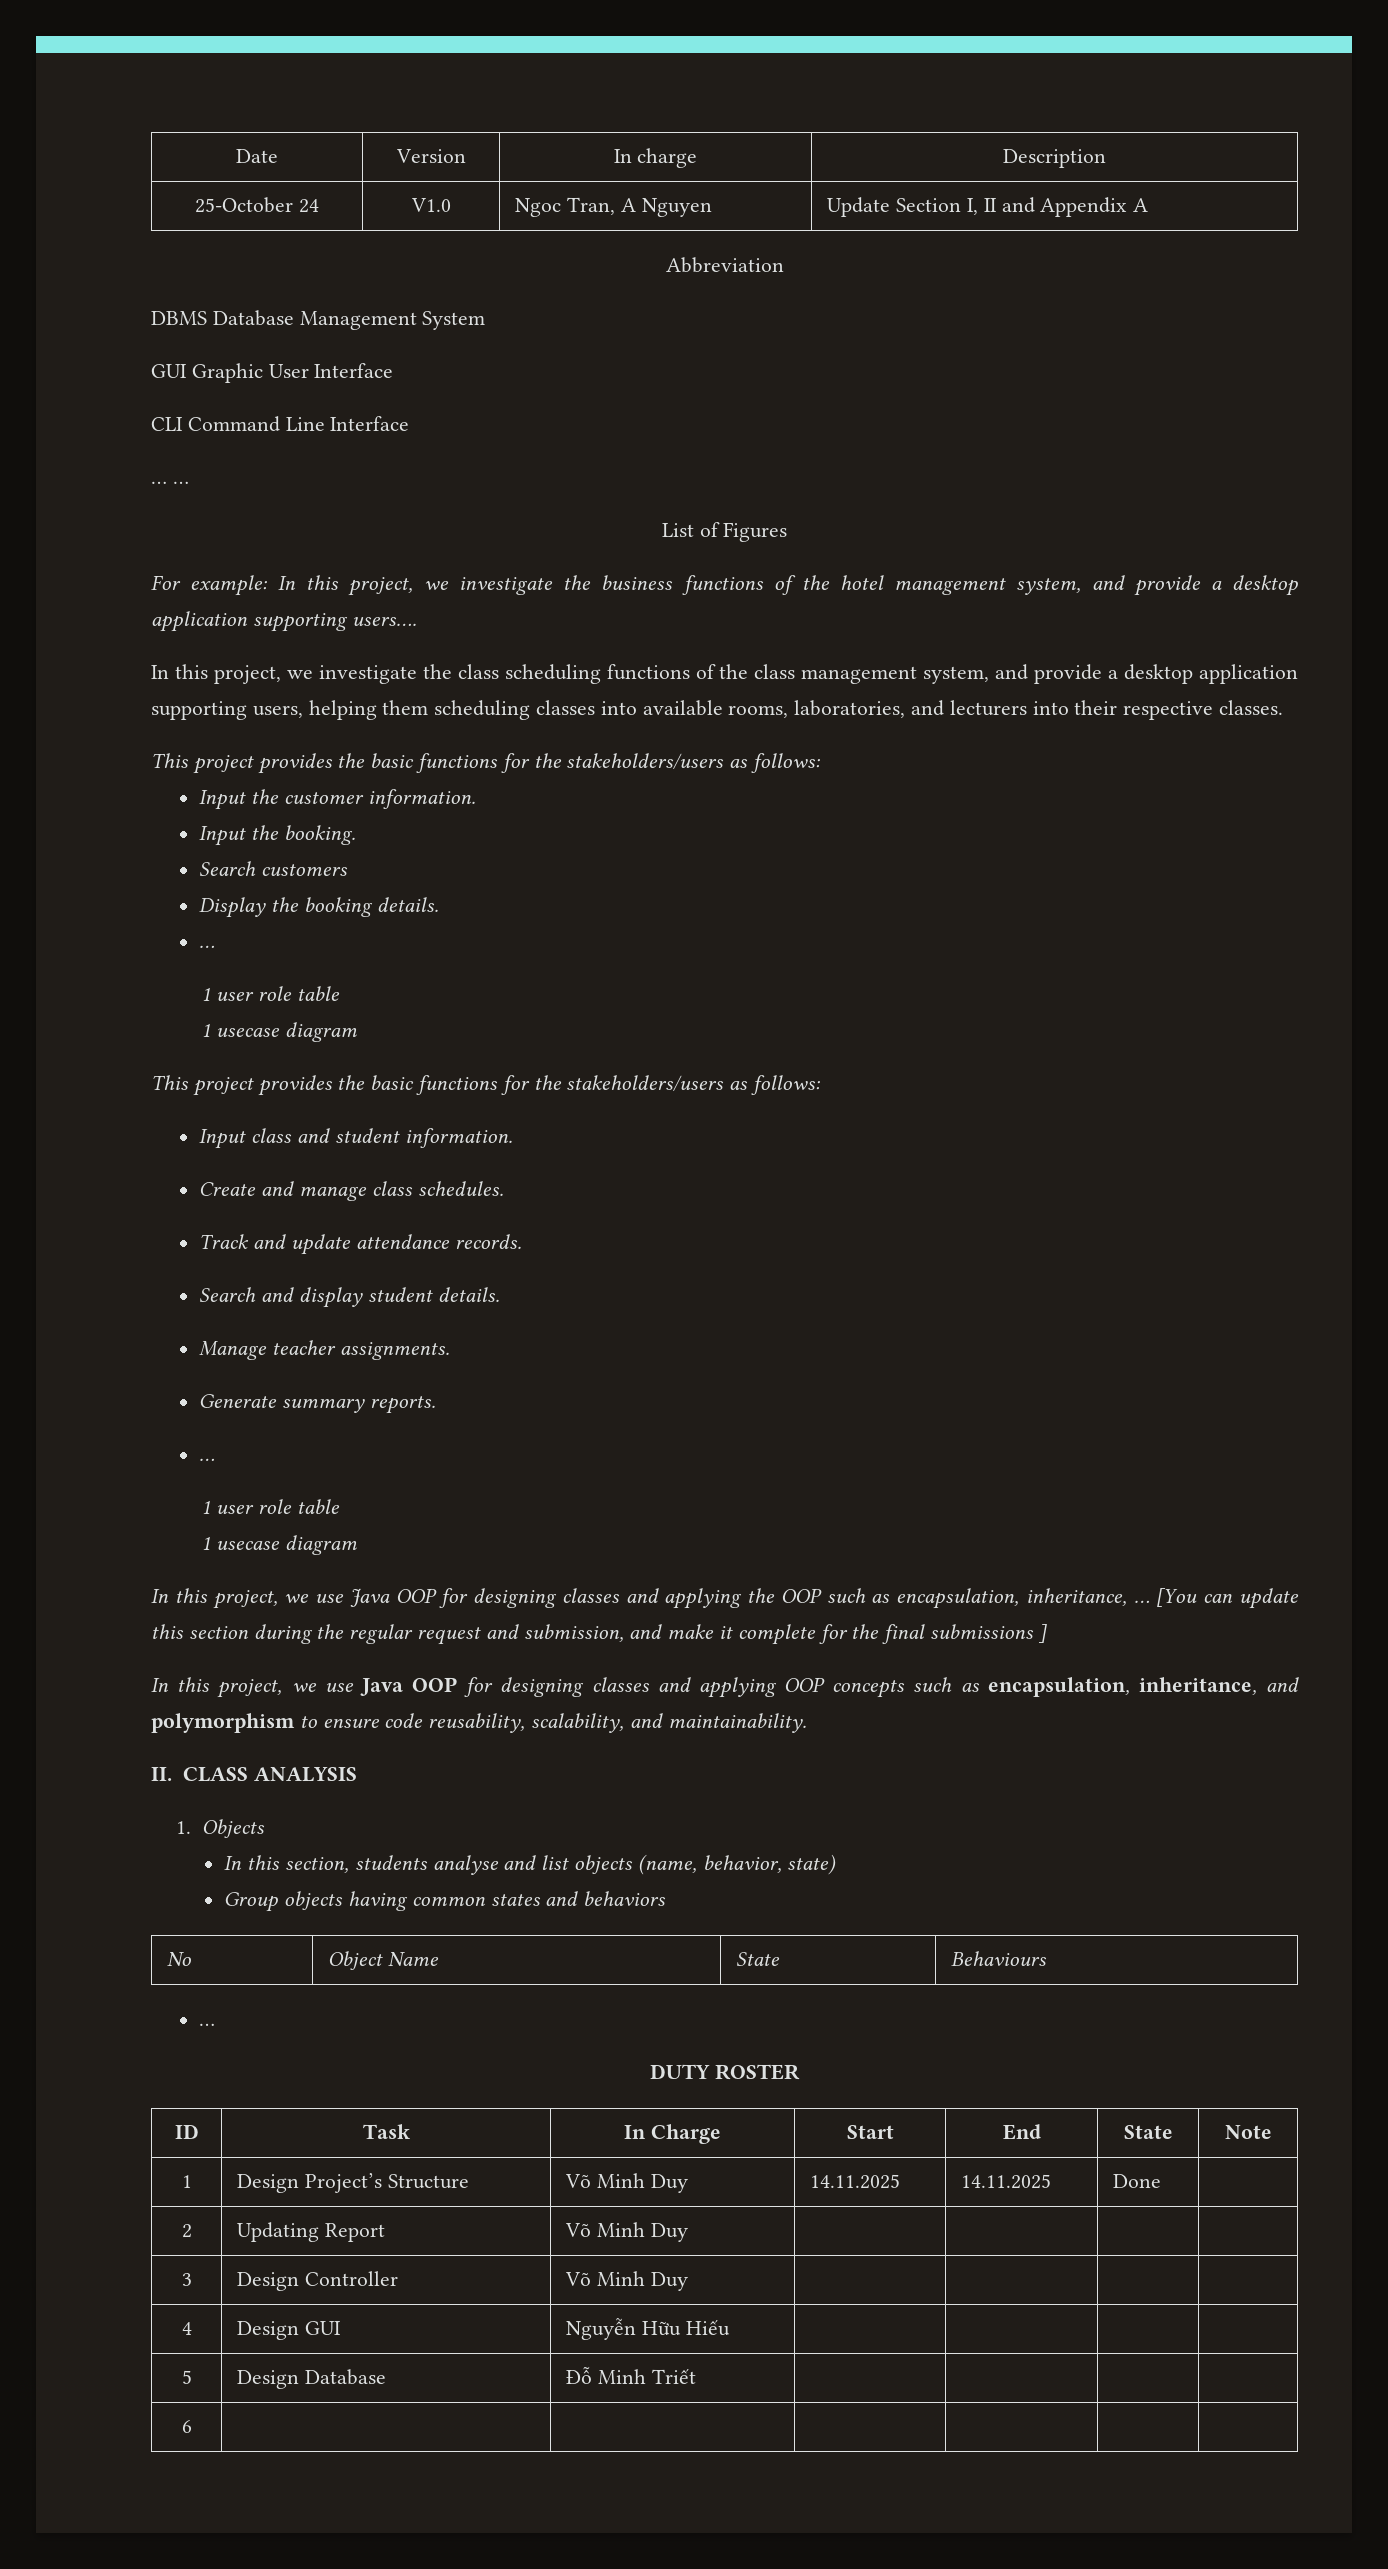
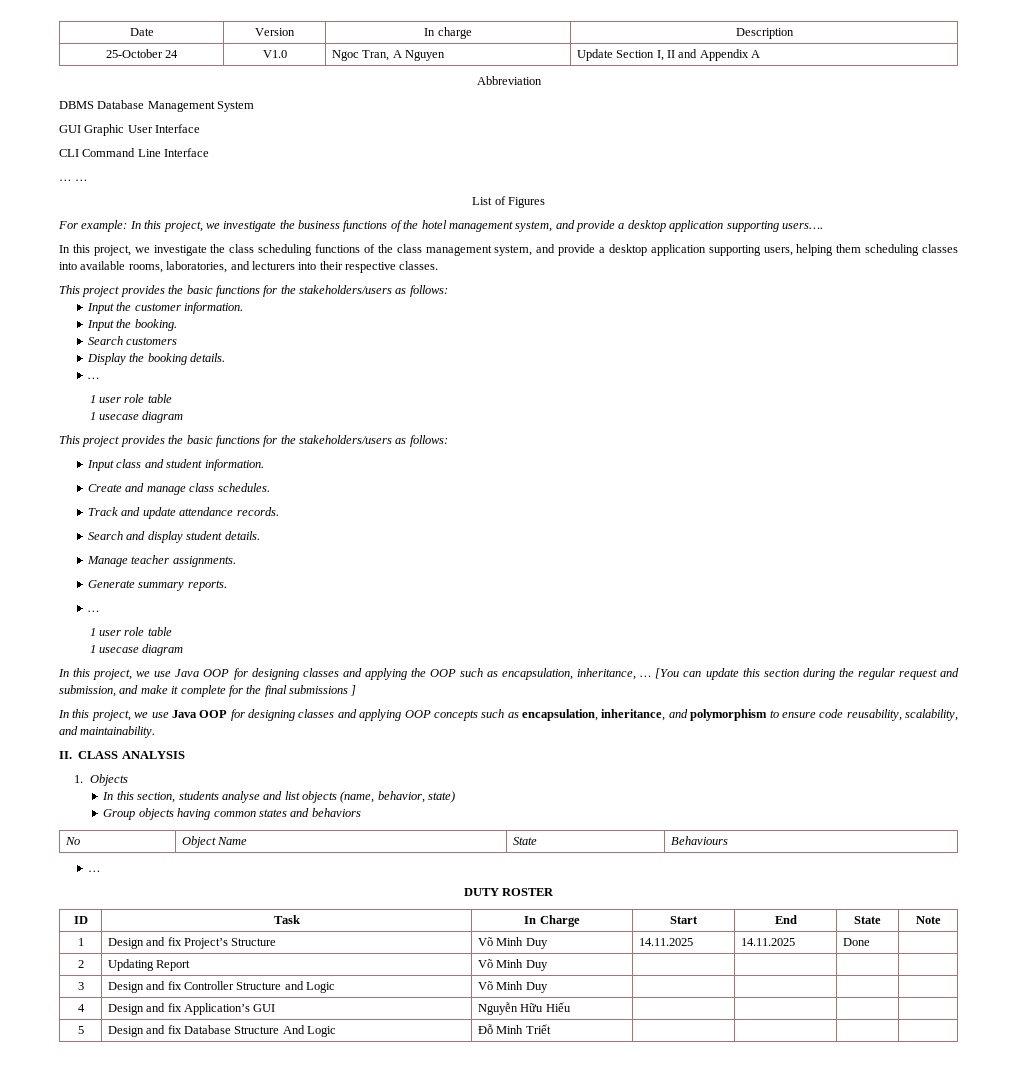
(300, 2183) none -> [146,937,182,946] and fix
(300, 2281) none -> [146,981,182,990] and fix
(399, 2278) none -> [236,981,336,993] Structure and Logic
(300, 2330) none -> [146,1003,250,1015] and fix Application’s
[305,2369,387,2385] Database -> [146,1025,337,1037] and fix Database Structure And Logic
[181,2420,192,2433] // 6 | | | | | | -> (551, 1029) none

